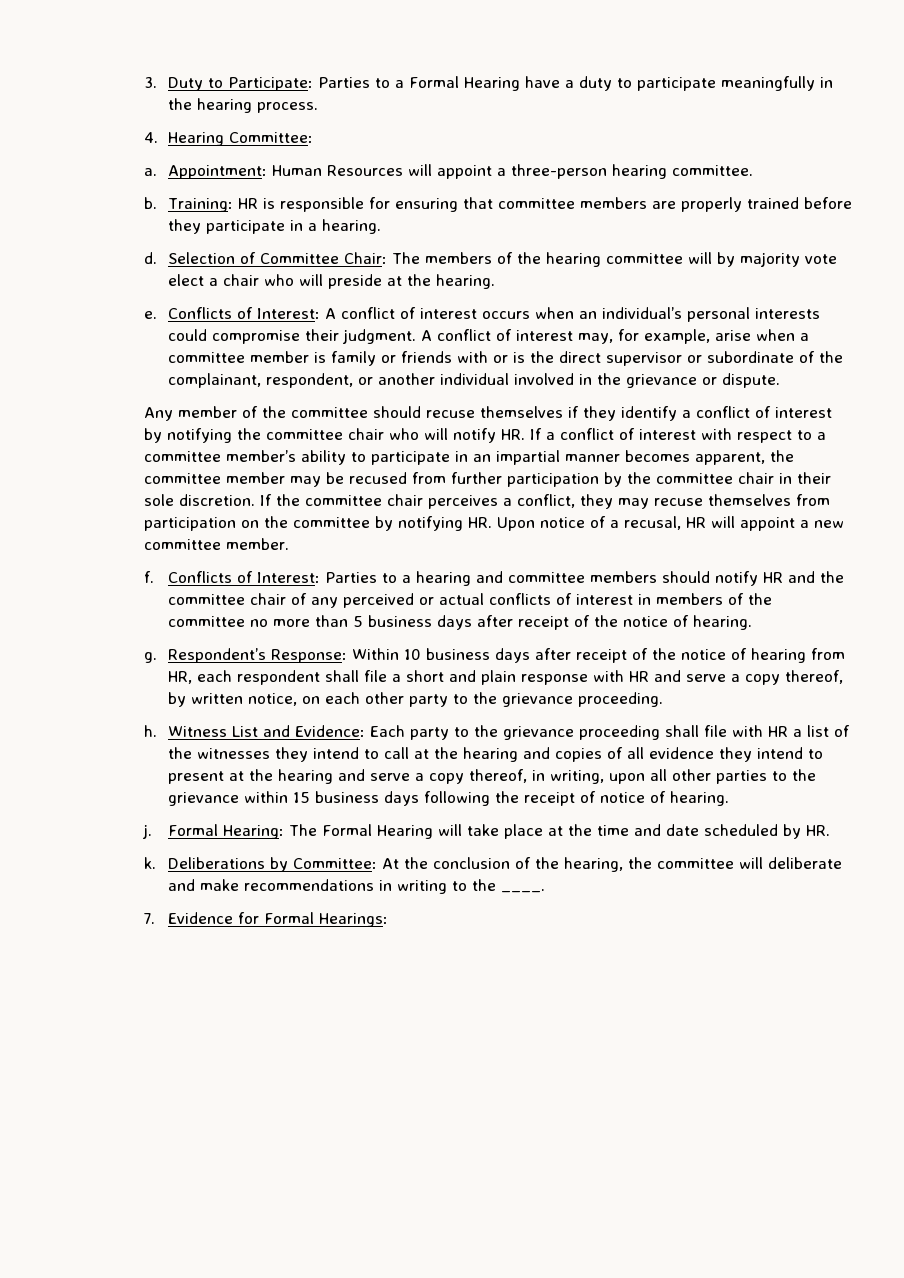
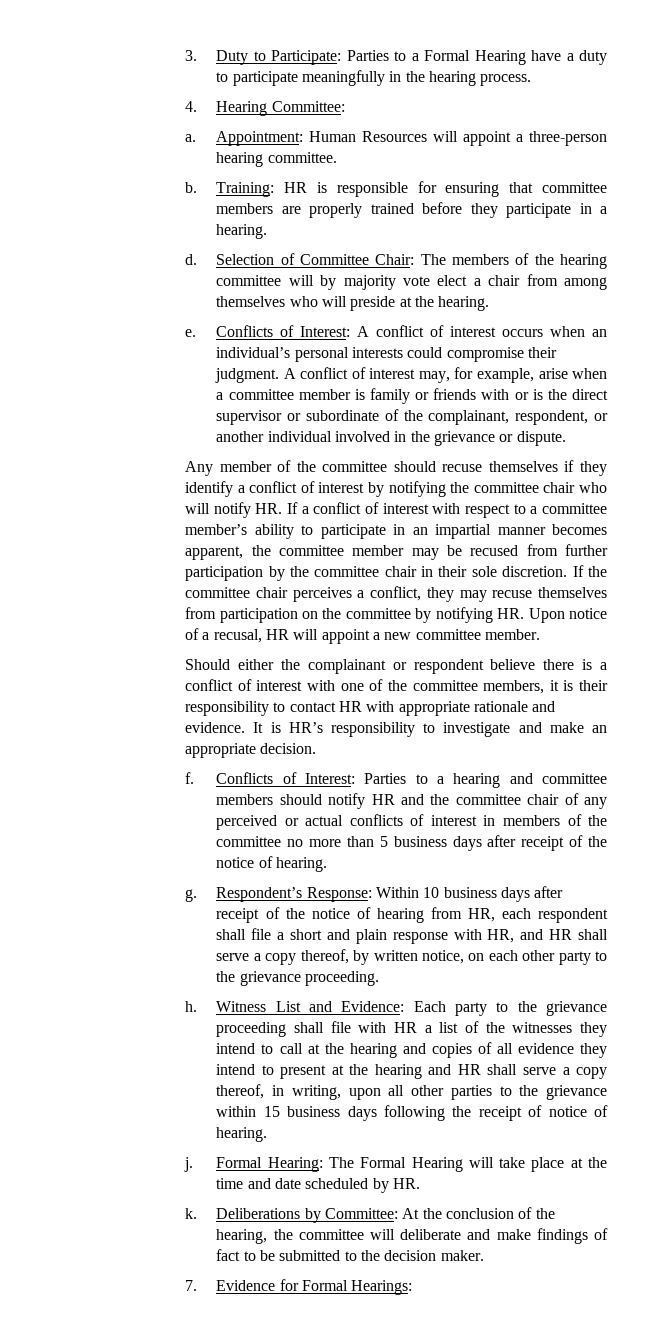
(259, 280) none -> [526,274,607,290] [216,296,286,307] from among themselves
(290, 544) none -> [185,659,607,674] [185,679,608,694] [185,701,556,716] [185,722,607,737] [185,743,317,758] // Should either the complainant or respondent believe there is a conflict of interest with one of the committee members, it is their responsibility to contact HR with appropriate rationale and evidence. It is HR’s responsibility to investigate and make an appropriate decision.
[628,670,681,682] HR and -> [487,929,609,943] HR, and HR shall
(365, 775) none -> [457,1064,518,1075] HR shall
[243,879,545,894] recommendations in writing to the ____. -> [536,1228,608,1244] [216,1249,484,1261] findings of fact to be submitted to the decision maker.

